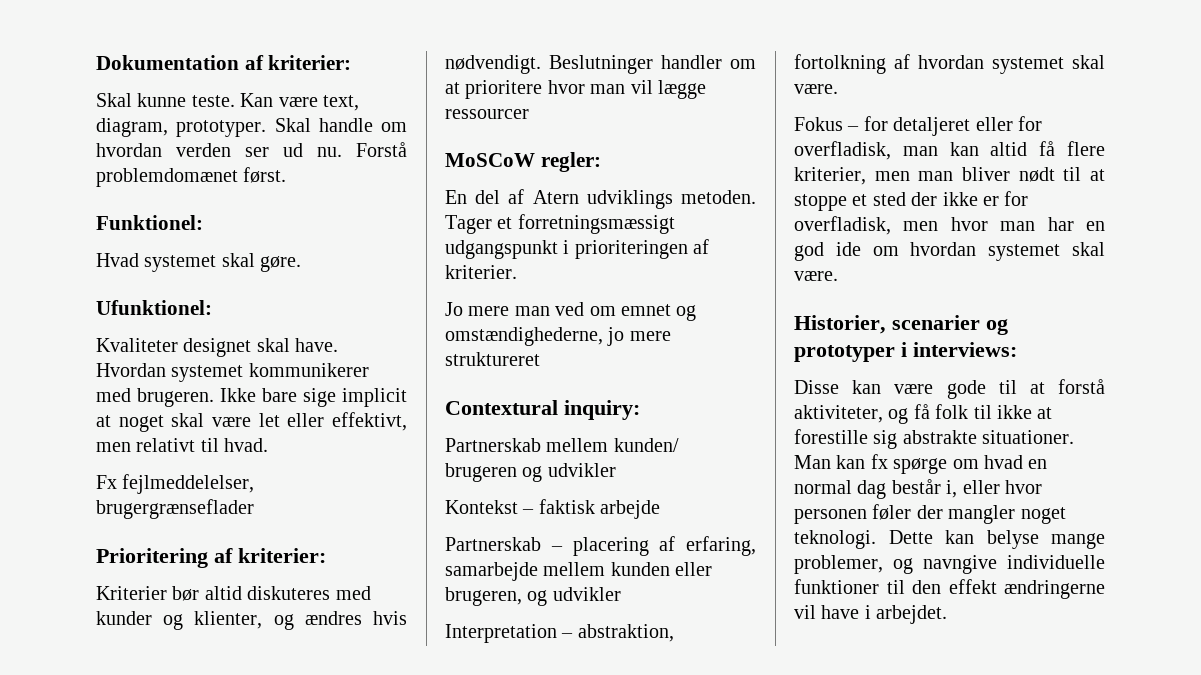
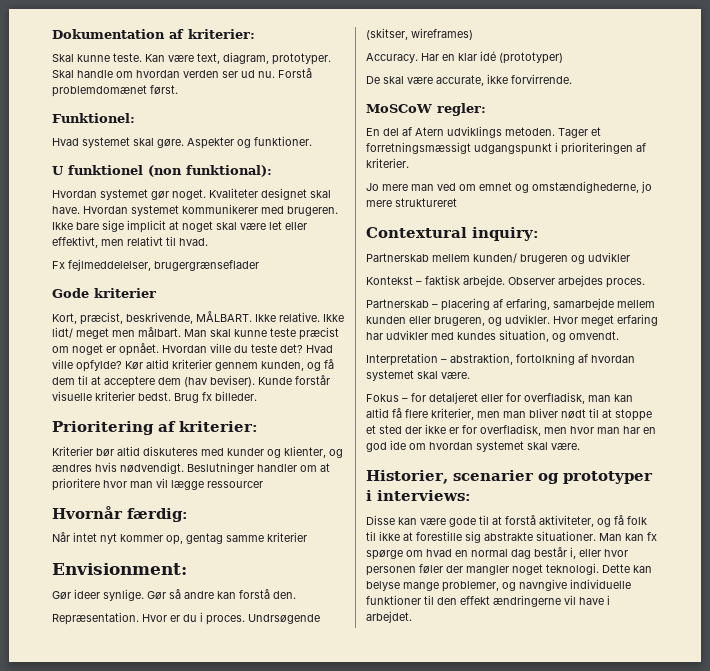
[96,300,212,315] // Ufunktionel: // -> [187,136,312,149] [52,165,272,177] [52,189,206,200] Aspekter og funktioner. // U funktionel (non funktional): // Hvordan systemet gør noget.
(254, 509) none -> [52,288,156,298] [52,311,344,325] [52,327,339,340] [52,343,333,356] [52,359,334,372] [52,375,330,388] [52,391,257,403] // Gode kriterier // Kort, præcist, beskrivende, MÅLBART. Ikke relative. Ikke lidt/ meget men målbart. Man skal kunne teste præcist om noget er opnået. Hvordan ville du teste det? Hvad ville opfylde? Kør altid kriterier gennem kunden, og få dem til at acceptere dem (hav beviser). Kunde forstår visuelle kriterier bedst. Brug fx billeder.
(529, 114) none -> [52,506,188,522] [52,532,307,545] [52,563,187,575] [52,589,296,601] [52,612,320,625] [366,28,473,40] [366,51,563,64] [366,74,572,86] // Hvornår færdig: // Når intet nyt kommer op, gentag samme kriterier // Envisionment: // Gør ideer synlige. Gør så andre kan forstå den. // Repræsentation. Hvor er du i proces. Undrsøgende (skitser, wireframes) // Accuracy. Har en klar idé (prototyper) // De skal være accurate, ikke forvirrende.
[600,500,661,519] arbejde -> [463,275,645,288] arbejde. Observer arbejdes proces.
[552,587,621,601] udvikler -> [505,314,658,326] [366,330,619,342] udvikler. Hvor meget erfaring har udvikler med kundes situation, og omvendt.

